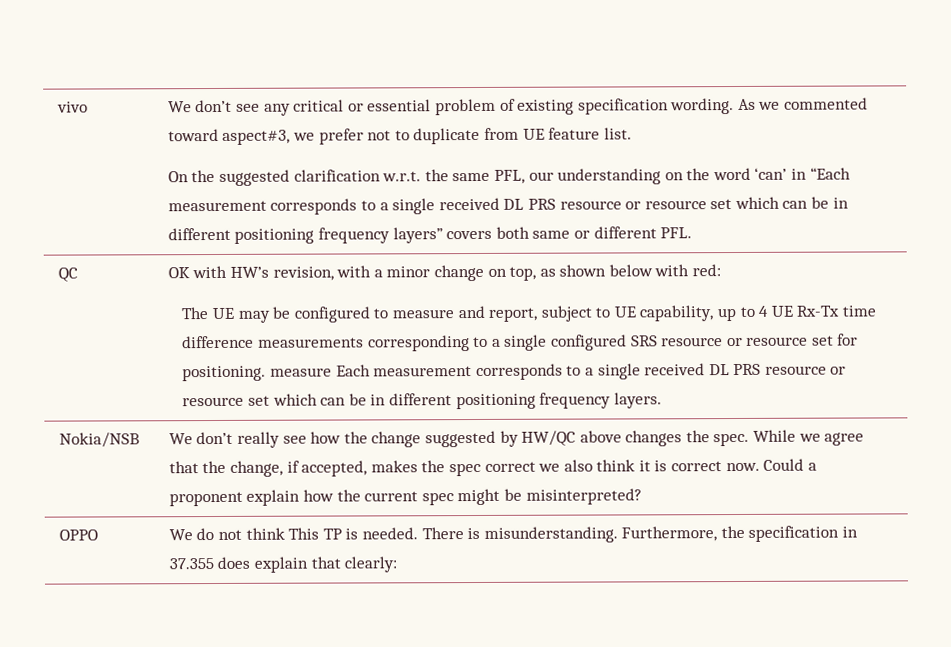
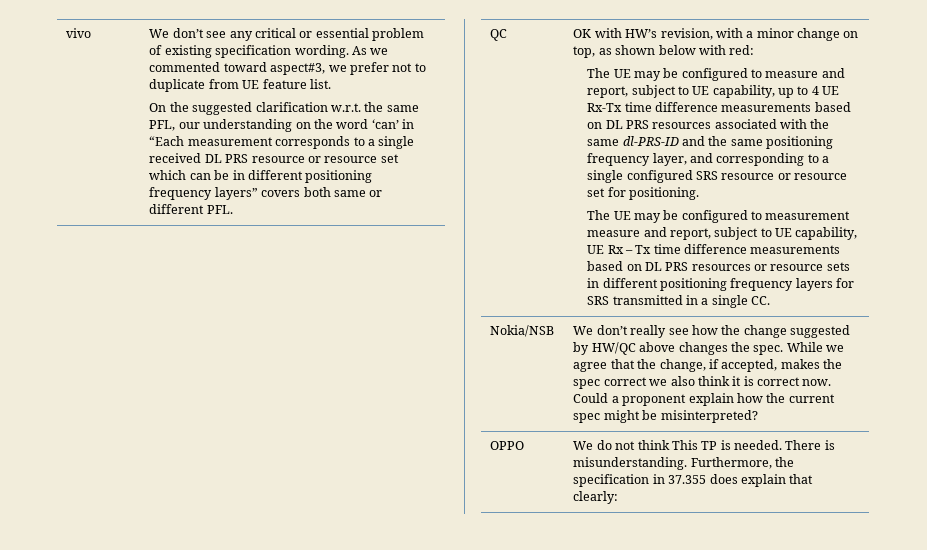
(364, 342) none -> [814,102,851,112] [587,119,830,129] [587,136,834,149] [587,153,713,166] based on DL PRS resources associated with the same dl-PRS-ID and the same positioning frequency layer, and
[269,363,847,381] [182,392,662,410] measure Each measurement corresponds to a single received DL PRS resource or resource set which can be in different positioning frequency layers. -> [587,210,851,223] [587,227,858,240] [587,244,841,254] [587,261,850,271] [587,278,855,291] [587,295,771,308] // The UE may be configured to measurement measure and report, subject to UE capability, UE Rx – Tx time difference measurements based on DL PRS resources or resource sets in different positioning frequency layers for SRS transmitted in a single CC.

